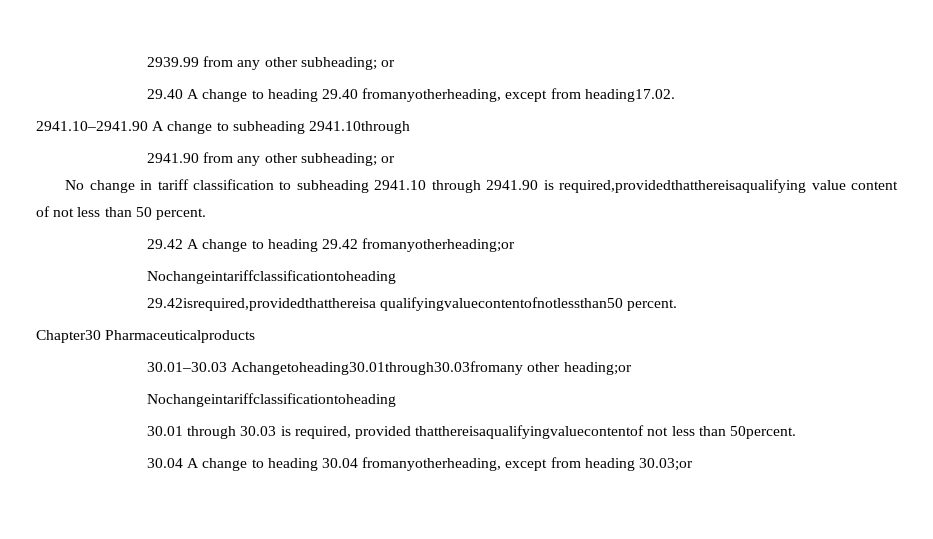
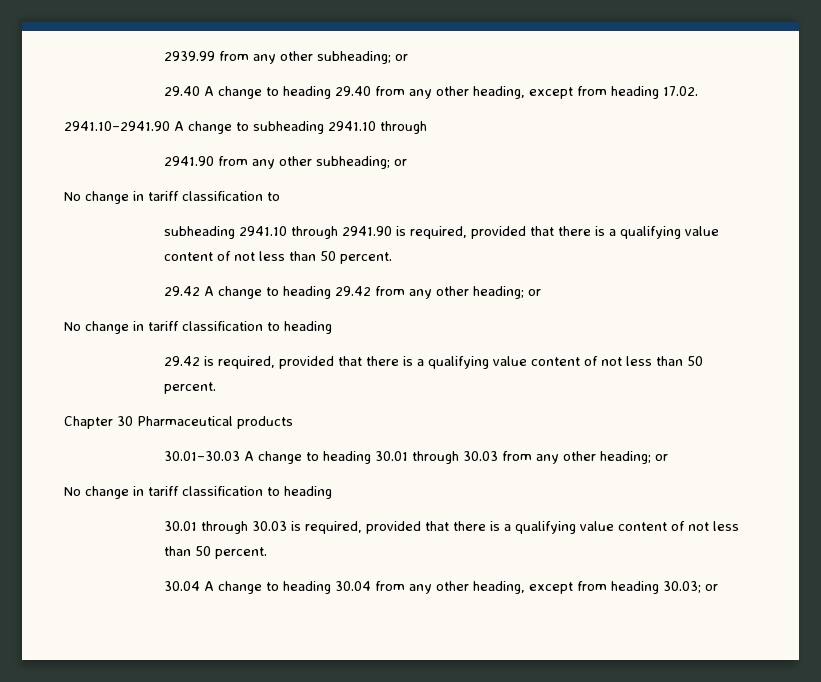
[362,88,675,102] fromanyotherheading, except from heading17.02. -> [374,86,698,99] from any other heading, except from heading 17.02.
[308,121,410,134] 2941.10through -> [328,121,427,134] 2941.10 through
(292, 185) none -> (280, 196) //
[559,179,807,193] required,providedthatthereisaqualifying -> [409,226,681,239] required, provided that there is a qualifying
[362,238,516,252] [147,270,397,284] [147,297,678,311] [36,330,256,343] [147,361,632,375] [147,393,397,407] fromanyotherheading;or // Nochangeintariffclassificationtoheading // 29.42isrequired,providedthatthereisa qualifyingvaluecontentofnotlessthan50 percent. // Chapter30 Pharmaceuticalproducts // 30.01–30.03 Achangetoheading30.01through30.03fromany other heading;or // Nochangeintariffclassificationtoheading -> [374,286,541,299] [64,321,332,334] [163,356,703,369] [163,382,216,394] [64,416,293,429] [163,451,668,464] [64,486,332,499] from any other heading; or // No change in tariff classification to heading // 29.42 is required, provided that there is a qualifying value content of not less than 50 percent. // Chapter 30 Pharmaceutical products // 30.01–30.03 A change to heading 30.01 through 30.03 from any other heading; or // No change in tariff classification to heading
[415,425,796,439] thatthereisaqualifyingvaluecontentof not less than 50percent. -> [424,521,739,534] [163,546,267,559] that there is a qualifying value content of not less than 50 percent.
[362,457,693,471] fromanyotherheading, except from heading 30.03;or -> [374,581,718,594] from any other heading, except from heading 30.03; or

